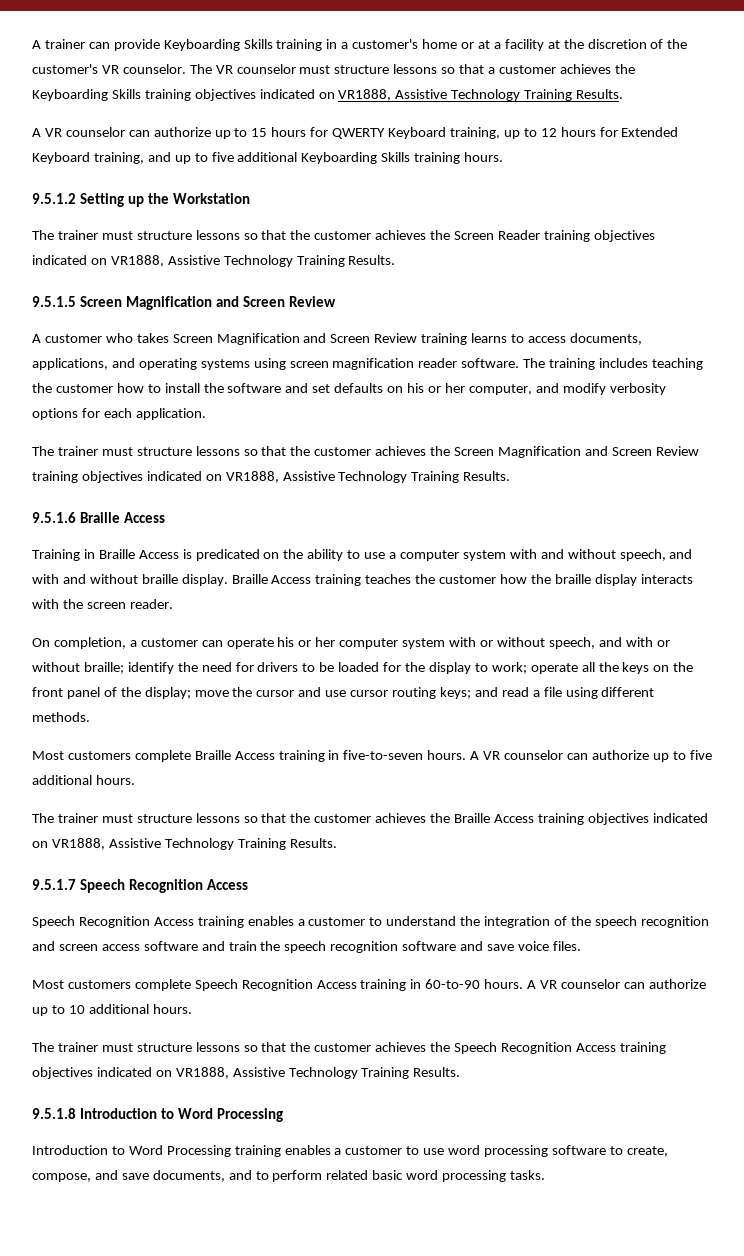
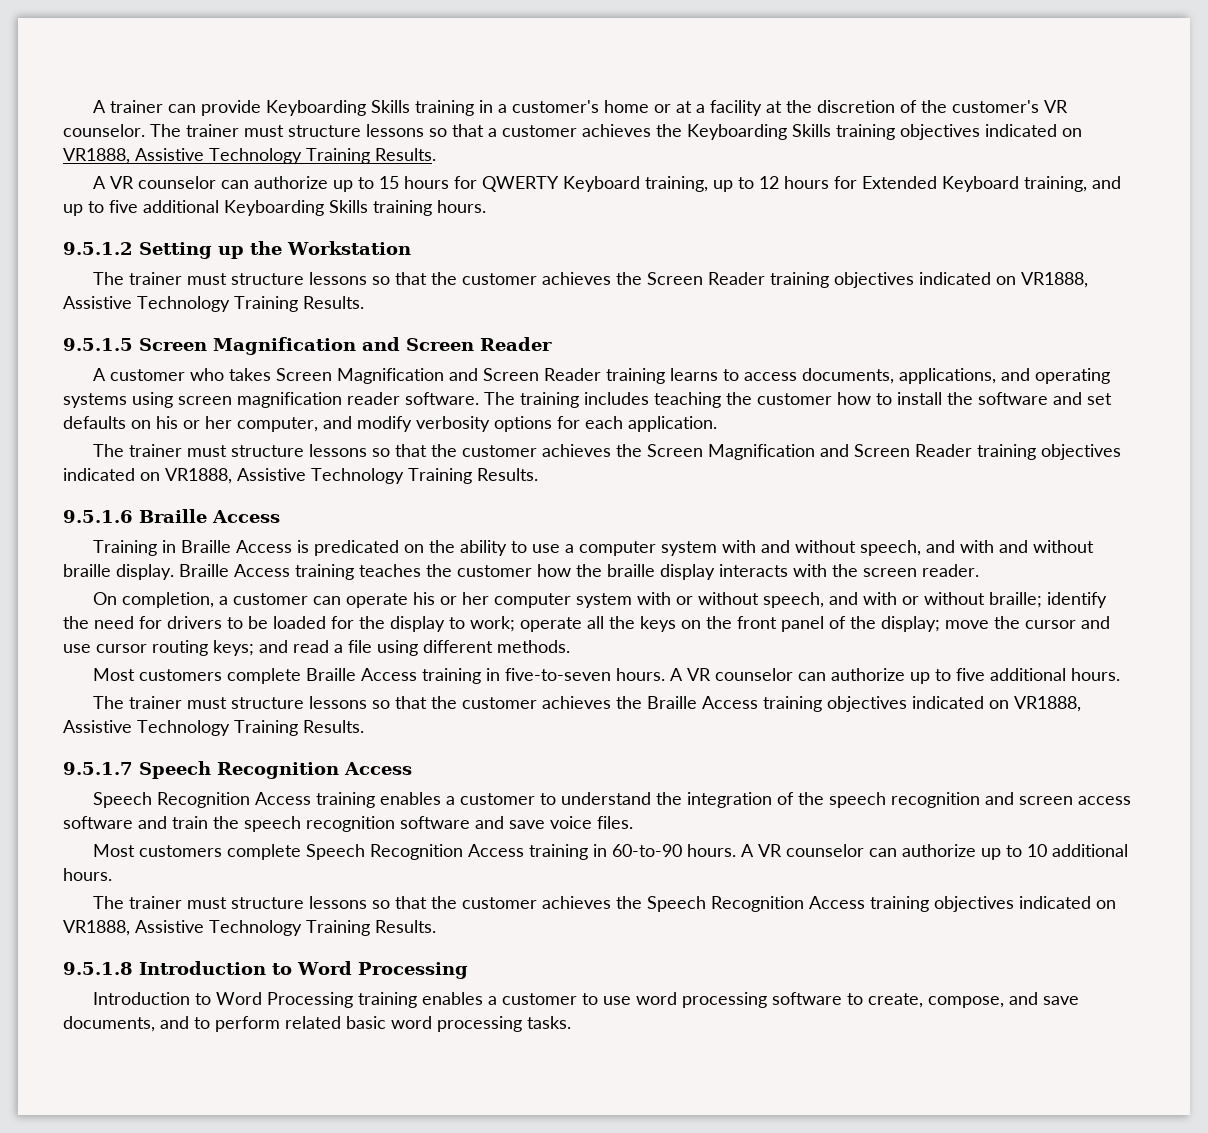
[215,64,296,74] VR counselor -> [186,124,239,137] trainer
[288,296,336,307] Review -> [480,337,552,351] Reader
[374,333,418,343] Review -> [544,368,602,381] Reader
[655,446,699,456] Review -> [915,444,973,457] Reader

